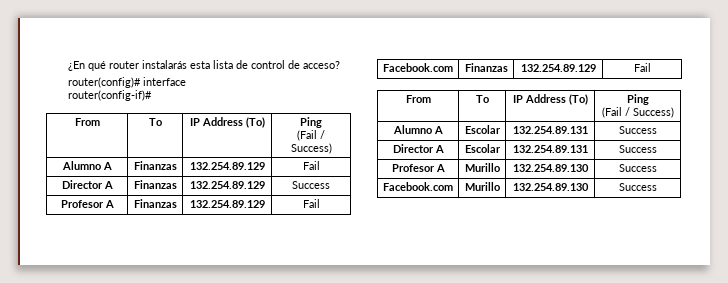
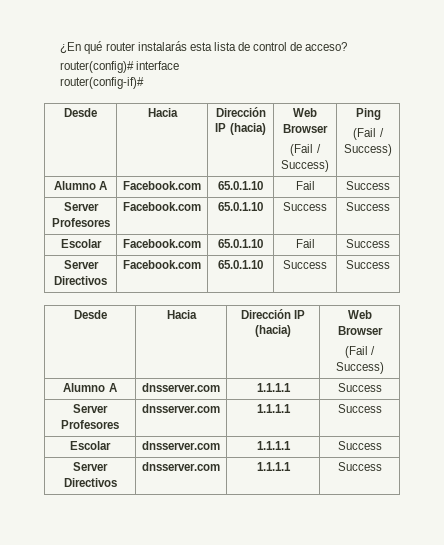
[74,118,100,126] [148,118,162,126] [189,117,265,128] [300,117,322,128] [297,130,325,141] [290,143,332,154] [61,161,112,170] [133,161,177,170] [189,162,265,170] [302,161,320,170] [61,180,113,189] [133,180,177,189] [189,181,265,189] [292,181,330,189] [60,200,114,208] [133,199,177,208] [189,200,265,208] [302,199,320,208] [383,63,453,72] [464,63,508,72] [520,64,596,72] [633,63,651,72] [405,95,431,103] [475,95,489,103] [512,94,588,105] [626,94,649,105] [601,107,674,118] [392,125,443,134] [464,125,501,134] [512,126,588,134] [618,126,657,134] [392,144,444,153] [464,144,501,153] [512,145,588,153] [618,145,657,153] [391,164,445,172] [464,163,500,172] [512,164,589,172] [618,164,657,172] [383,182,453,191] [464,182,500,191] [512,183,589,191] From | To | IP Address (To) | Ping // (Fail / Success) // Alumno A | Finanzas | 132.254.89.129 | Fail // Director A | Finanzas | 132.254.89.129 | Success // Profesor A | Finanzas | 132.254.89.129 | Fail // Facebook.com | Finanzas | 132.254.89.129 | Fail // From | To | IP Address (To) | Ping // (Fail / Success) // Alumno A | Escolar | 132.254.89.131 | Success // Director A | Escolar | 132.254.89.131 | Success // Profesor A | Murillo | 132.254.89.130 | Success // Facebook.com | Murillo | 132.254.89.130 -> [64,108,97,117] [147,108,178,117] [215,107,266,117] [215,123,266,135] [293,108,317,117] [283,124,328,133] [290,144,321,156] [281,160,329,172] [355,108,381,120] [353,128,384,140] [344,144,392,156] [53,181,108,190] [123,181,201,190] [218,181,263,190] [295,181,315,190] [346,181,390,190] [63,202,99,211] [51,218,110,227] [123,202,201,211] [218,202,263,211] [283,202,327,211] [346,202,390,211] [60,239,102,248] [123,239,201,248] [218,239,263,248] [295,239,315,248] [346,239,390,248] [63,260,99,269] [54,276,107,285] [123,260,201,269] [218,260,263,269] [283,260,327,269] [346,260,390,269] [73,310,107,319] [166,310,197,319] [240,309,306,319] [255,325,291,337] [347,310,372,319] [337,326,383,335] [344,346,376,358] [335,362,384,374] [63,383,117,392] [142,383,220,392] [256,383,291,392] [337,383,382,392] [73,404,108,413] [61,420,119,429] [142,404,220,413] [256,404,291,413] [337,404,382,413] [70,441,111,450] [142,441,220,450] [256,441,291,450] [337,441,382,450] [73,462,108,471] [63,478,117,487] [142,462,220,471] [256,462,291,471] Desde | Hacia | Dirección IP (hacia) | Web Browser // (Fail / Success) | Ping // (Fail / Success) // Alumno A | Facebook.com | 65.0.1.10 | Fail | Success // Server Profesores | Facebook.com | 65.0.1.10 | Success | Success // Escolar | Facebook.com | 65.0.1.10 | Fail | Success // Server Directivos | Facebook.com | 65.0.1.10 | Success | Success // Desde | Hacia | Dirección IP (hacia) | Web Browser // (Fail / Success) // Alumno A | dnsserver.com | 1.1.1.1 | Success // Server Profesores | dnsserver.com | 1.1.1.1 | Success // Escolar | dnsserver.com | 1.1.1.1 | Success // Server Directivos | dnsserver.com | 1.1.1.1

